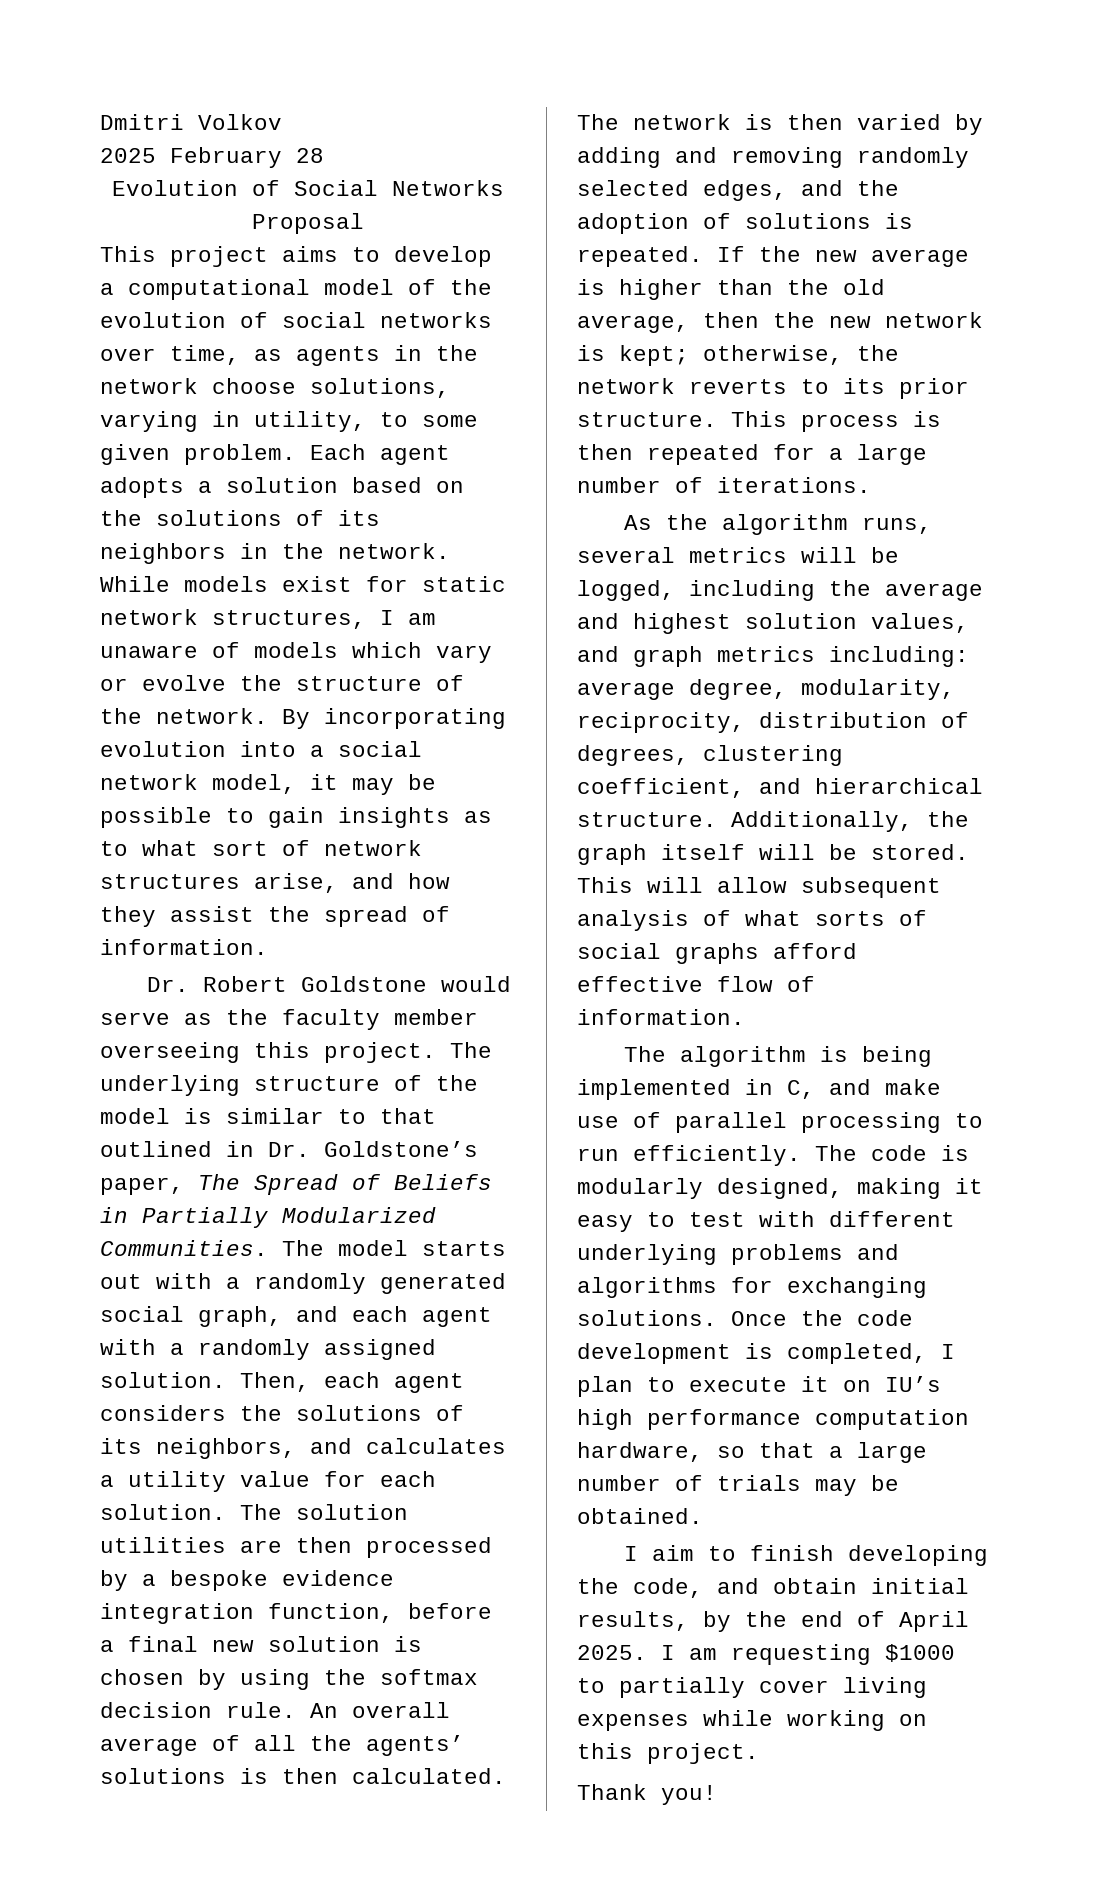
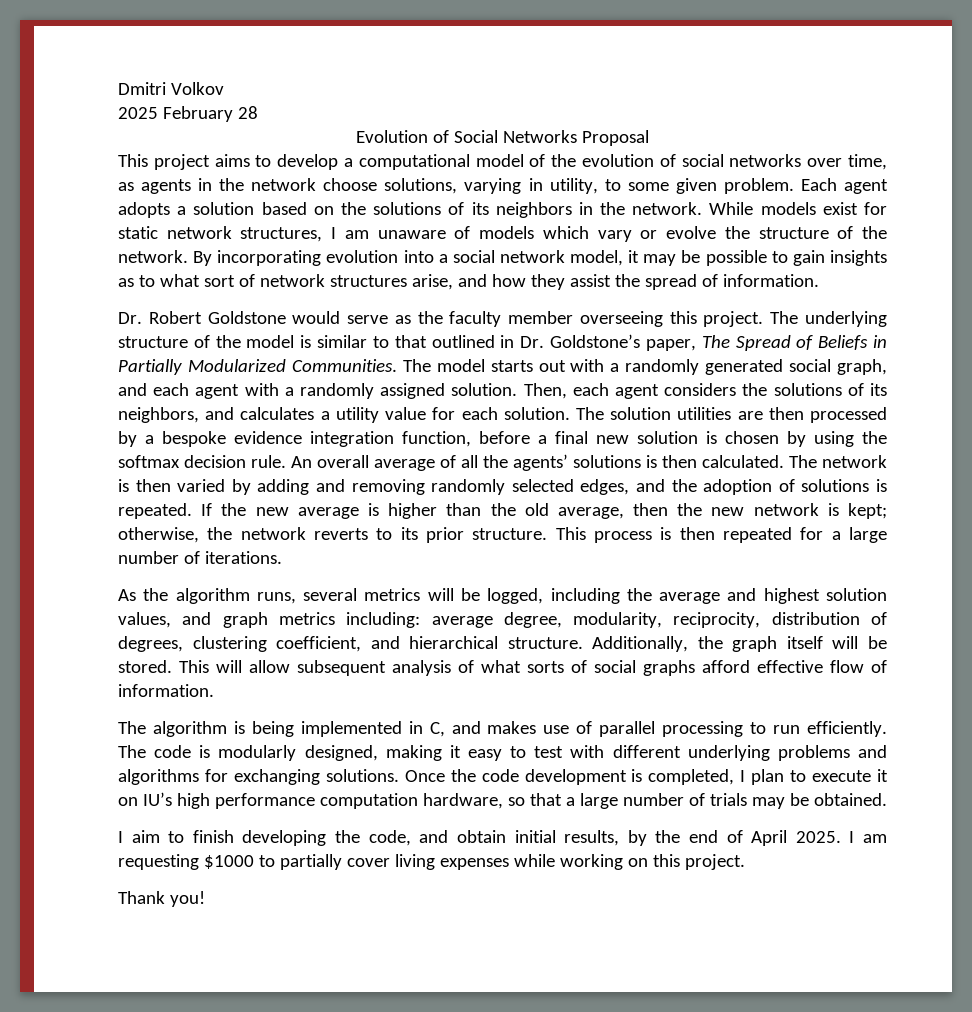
[885,1079,941,1095] make -> [487,721,537,734] makes

